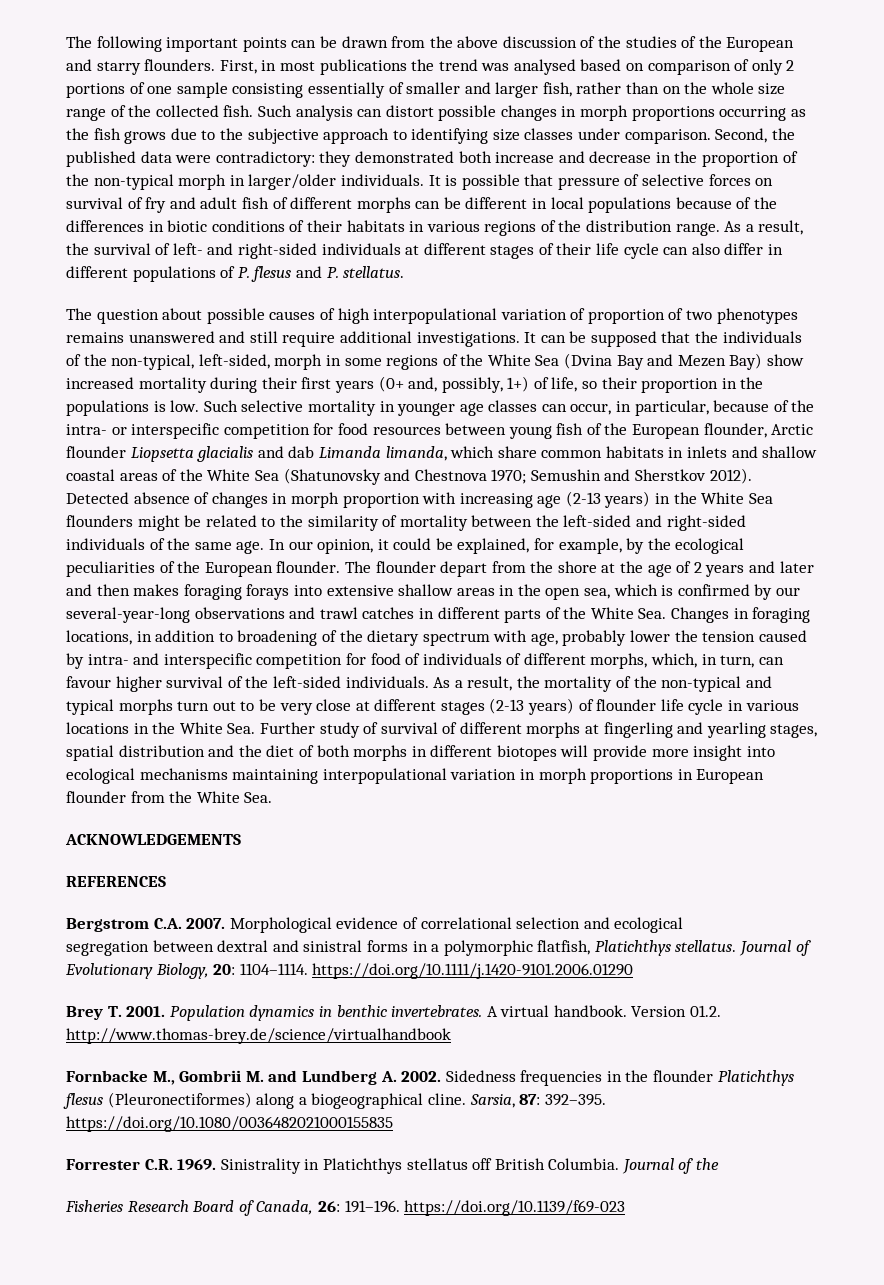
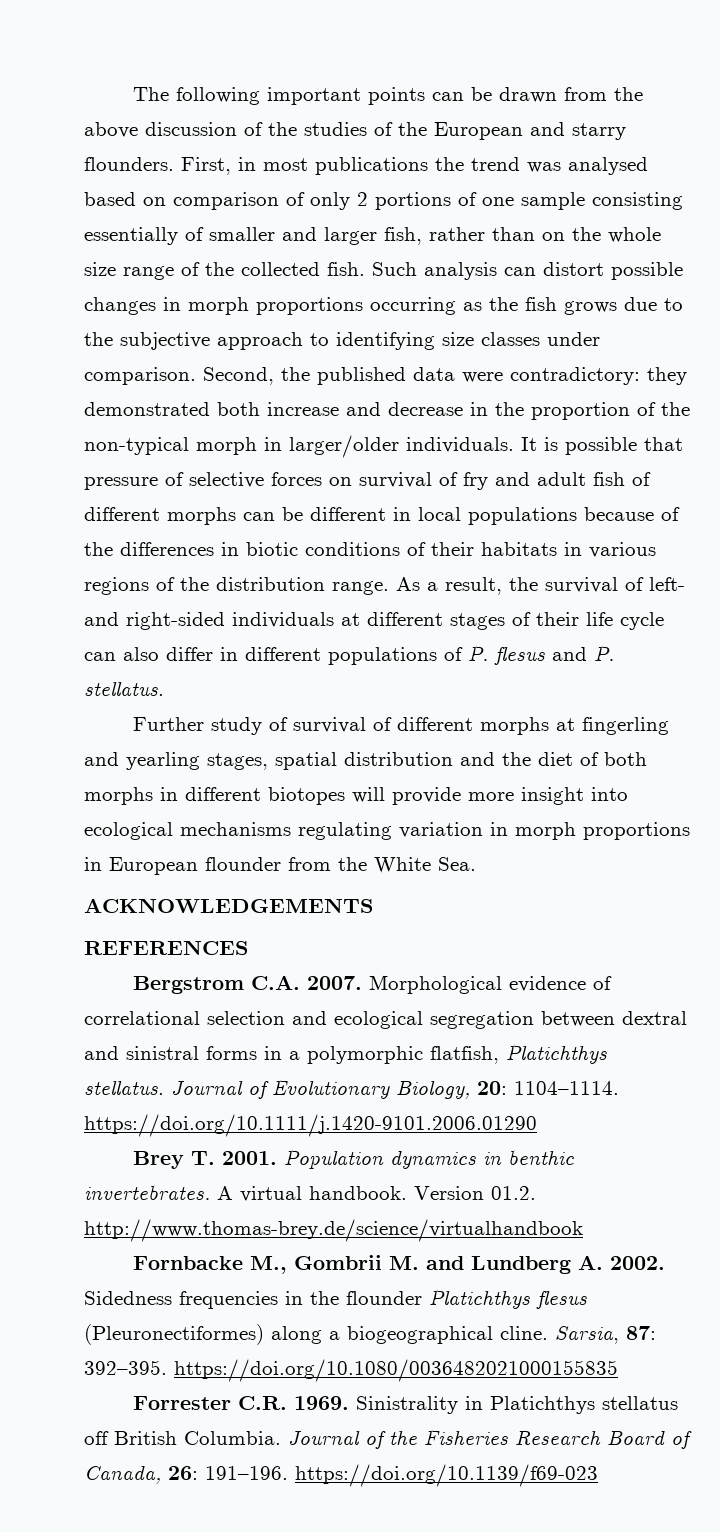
[66,308,798,324] [66,331,802,347] [66,353,805,370] [66,376,764,393] [66,400,815,416] [66,423,814,439] [66,446,818,462] [66,468,752,485] [66,491,773,508] [66,515,746,531] [66,538,745,554] [66,561,814,577] [66,584,801,600] [66,607,811,623] [66,630,807,646] [66,653,784,669] [66,676,772,692] [66,698,799,715] [66,722,256,734] The question about possible causes of high interpopulational variation of proportion of two phenotypes remains unanswered and still require additional investigations. It can be supposed that the individuals of the non-typical, left-sided, morph in some regions of the White Sea (Dvina Bay and Mezen Bay) show increased mortality during their first years (0+ and, possibly, 1+) of life, so their proportion in the populations is low. Such selective mortality in younger age classes can occur, in particular, because of the intra- or interspecific competition for food resources between young fish of the European flounder, Arctic flounder Liopsetta glacialis and dab Limanda limanda, which share common habitats in inlets and shallow coastal areas of the White Sea (Shatunovsky and Chestnova 1970; Semushin and Sherstkov 2012). Detected absence of changes in morph proportion with increasing age (2-13 years) in the White Sea flounders might be related to the similarity of mortality between the left-sided and right-sided individuals of the same age. In our opinion, it could be explained, for example, by the ecological peculiarities of the European flounder. The flounder depart from the shore at the age of 2 years and later and then makes foraging forays into extensive shallow areas in the open sea, which is confirmed by our several-year-long observations and trawl catches in different parts of the White Sea. Changes in foraging locations, in addition to broadening of the dietary spectrum with age, probably lower the tension caused by intra- and interspecific competition for food of individuals of different morphs, which, in turn, can favour higher survival of the left-sided individuals. As a result, the mortality of the non-typical and typical morphs turn out to be very close at different stages (2-13 years) of flounder life cycle in various locations in the White Sea. -> (164, 688) none
[232,768,447,784] maintaining interpopulational -> [298,822,392,840] regulating
(684, 925) // -> (423, 1020) none
(720, 1164) // -> (417, 1437) none

